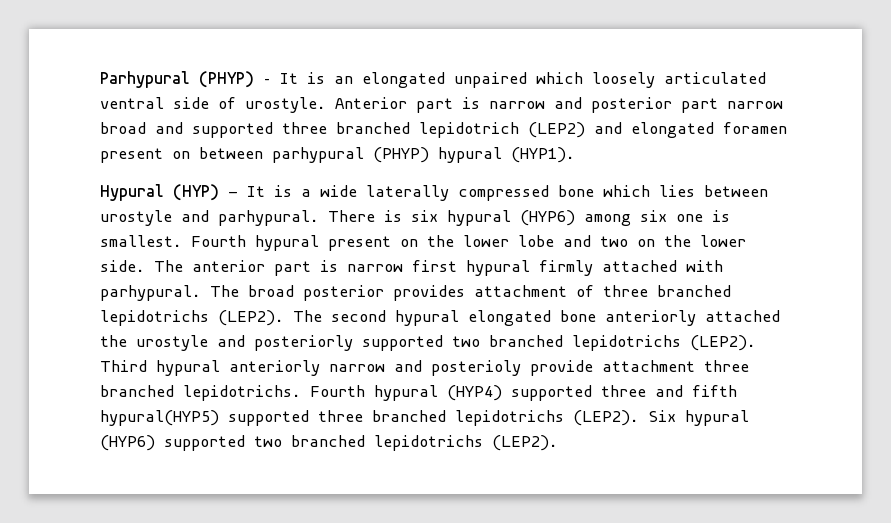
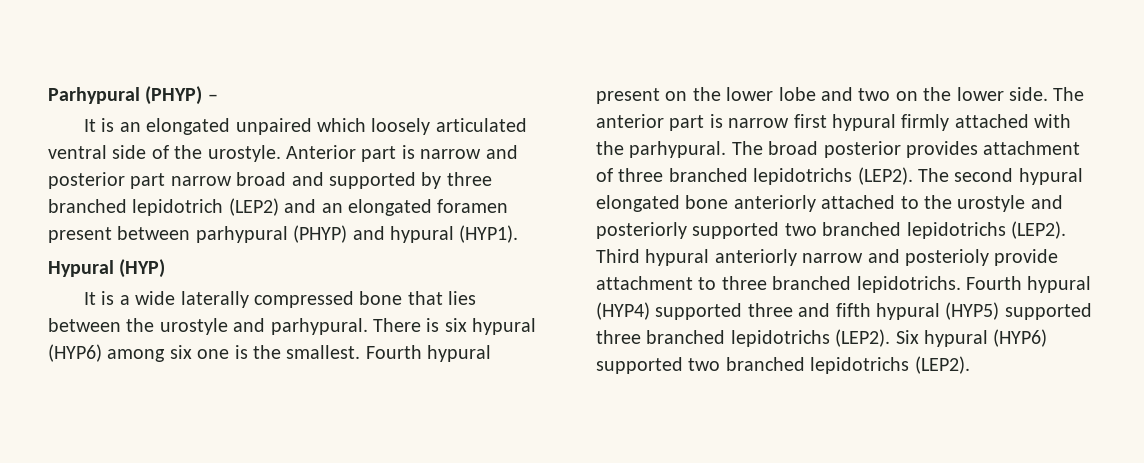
(271, 81) none -> (218, 97) //
(236, 103) none -> [174,145,203,159] the
(273, 130) none -> [421,172,442,189] by
(622, 128) none -> [321,203,343,213] an
[172,151,190,159] on -> (112, 235) none
(429, 155) none -> [352,226,385,240] and
[228,191,238,197] - -> (166, 268) //
[603,185,650,197] which -> [407,291,443,305] that
(768, 191) none -> [126,318,155,332] the
(730, 216) none -> [253,345,281,359] the
(723, 266) none -> [596,141,624,155] the
(780, 316) none -> [900,196,919,209] to
(695, 366) none -> [698,277,717,290] to
[100,410,219,426] hypural(HYP5) -> [876,302,1000,320] hypural (HYP5)

